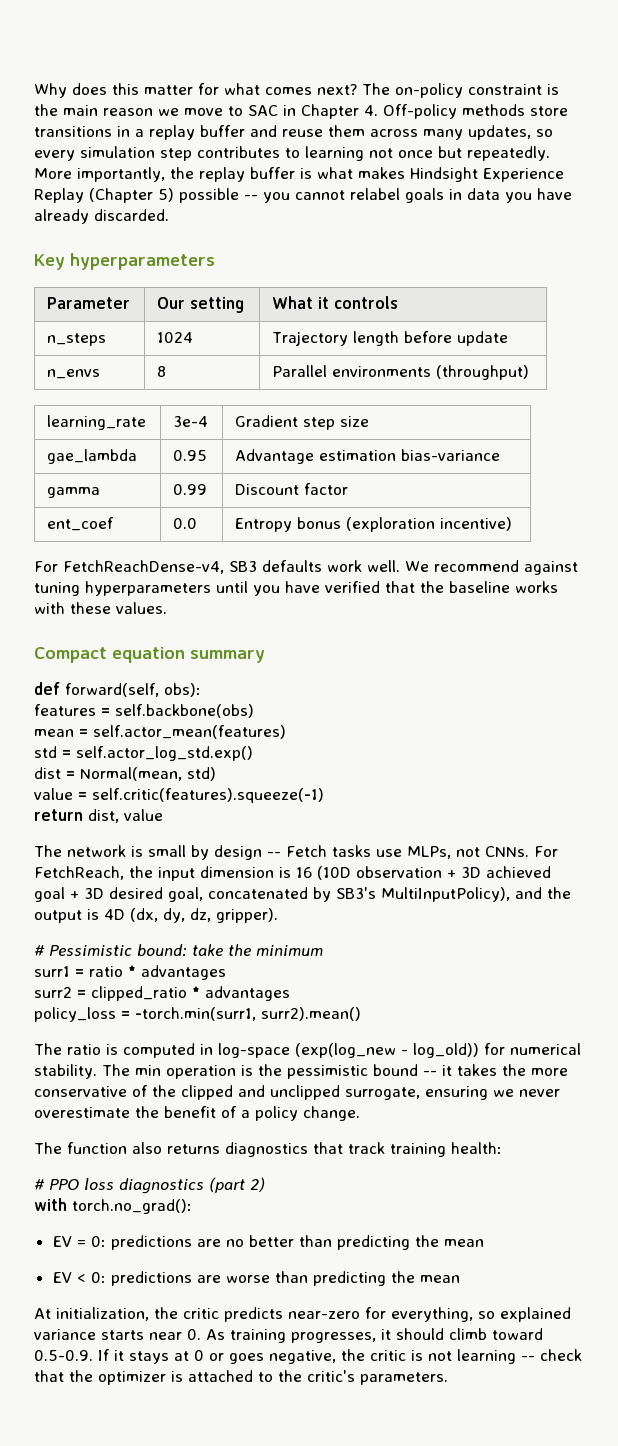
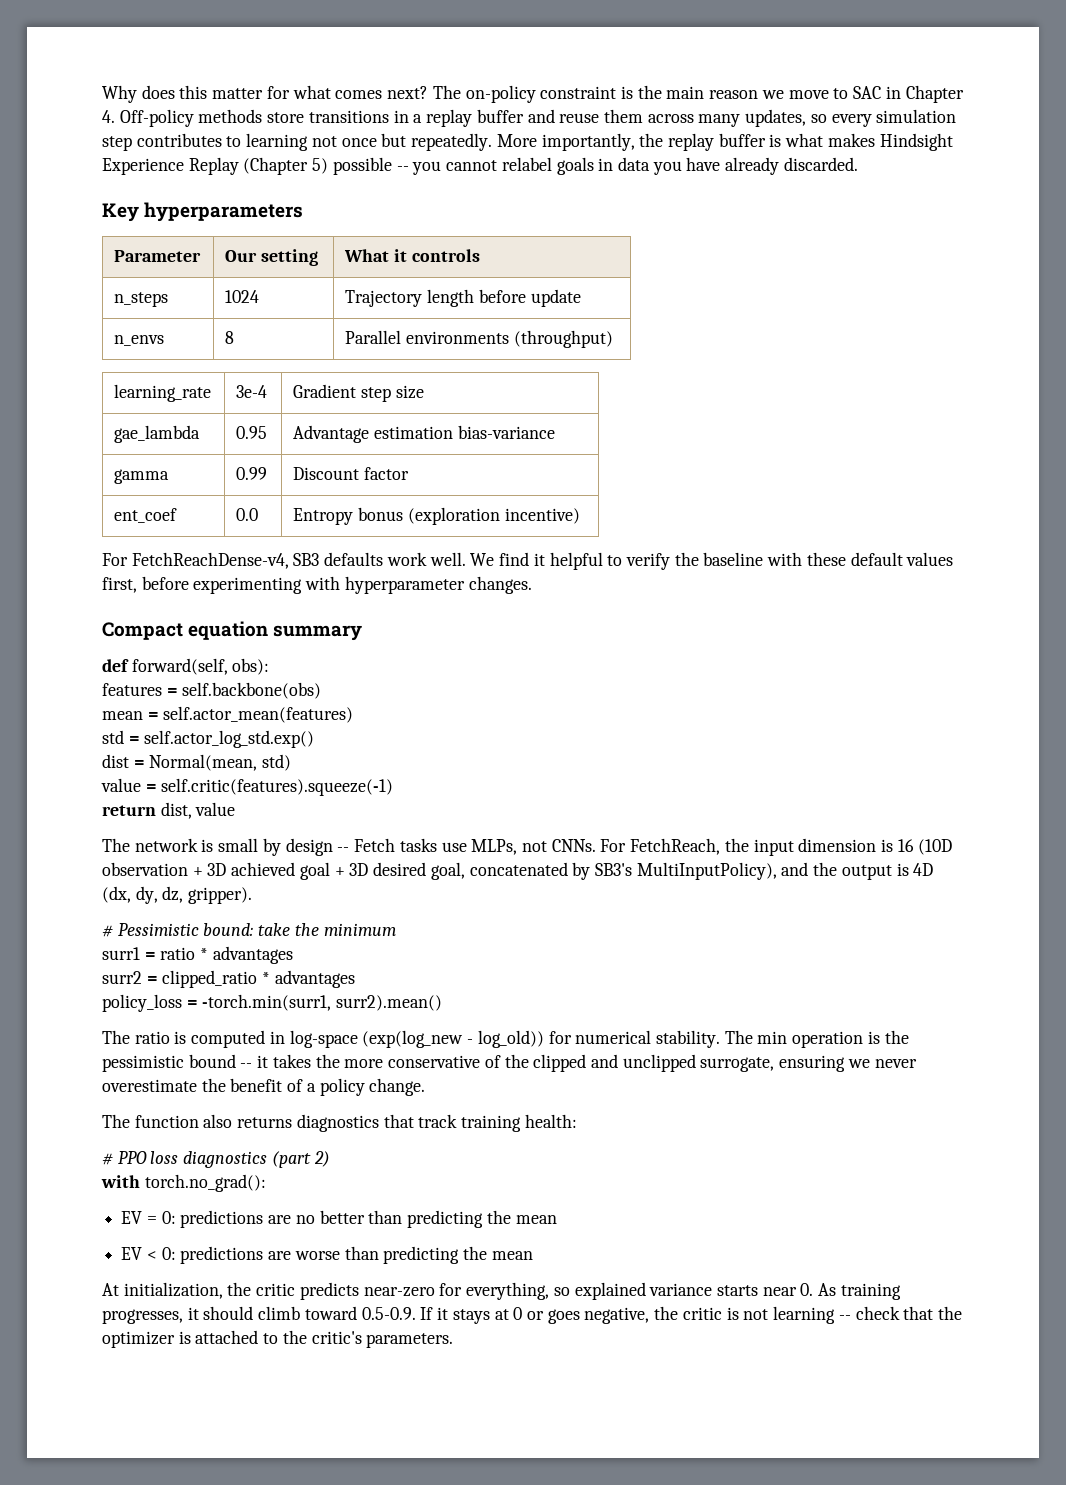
[434,560,578,575] [34,581,415,596] recommend against tuning hyperparameters until you have verified that -> [499,552,670,570] find it helpful to verify
[515,581,558,593] works -> (764, 559) none
[116,602,167,614] values. -> [850,552,954,566] [102,576,532,594] default values first, before experimenting with hyperparameter changes.

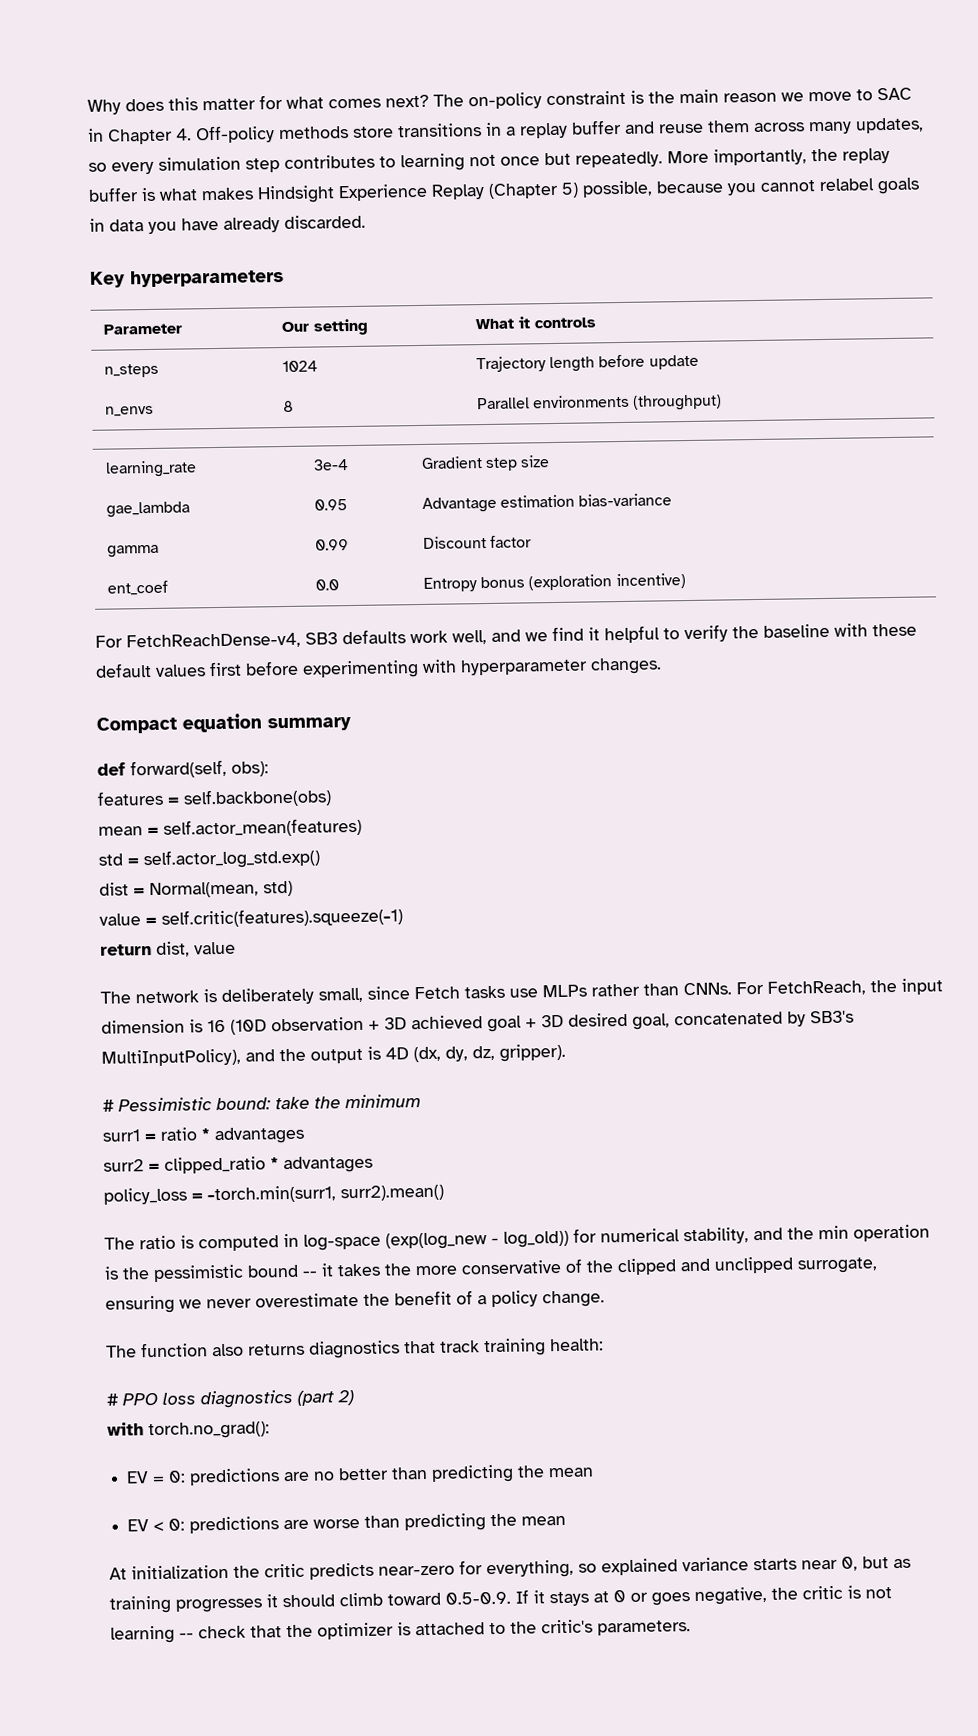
[332,157,409,175] possible -- -> [582,180,724,198] possible, because
[429,552,495,566] well. We -> [452,629,548,645] well, and we
[102,577,137,593] first, -> [209,661,242,677] first
[218,838,547,856] small by design -- Fetch tasks use MLPs, not -> [221,983,679,1005] deliberately small, since Fetch tasks use MLPs rather than
[655,1030,753,1048] stability. The -> [683,1227,814,1245] stability, and the
[123,1282,223,1299] initialization, -> [131,1564,229,1580] initialization
[800,1283,901,1300] [102,1309,183,1324] 0. As training progresses, -> [841,1556,911,1571] [109,1595,263,1614] 0, but as training progresses

